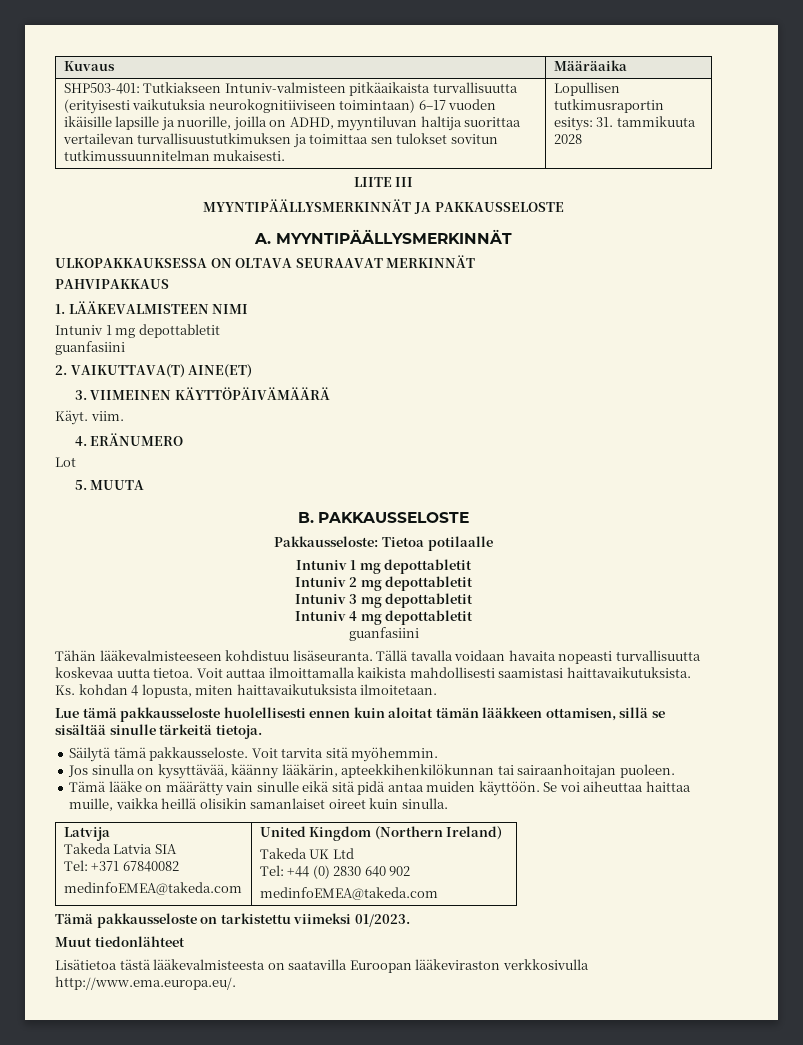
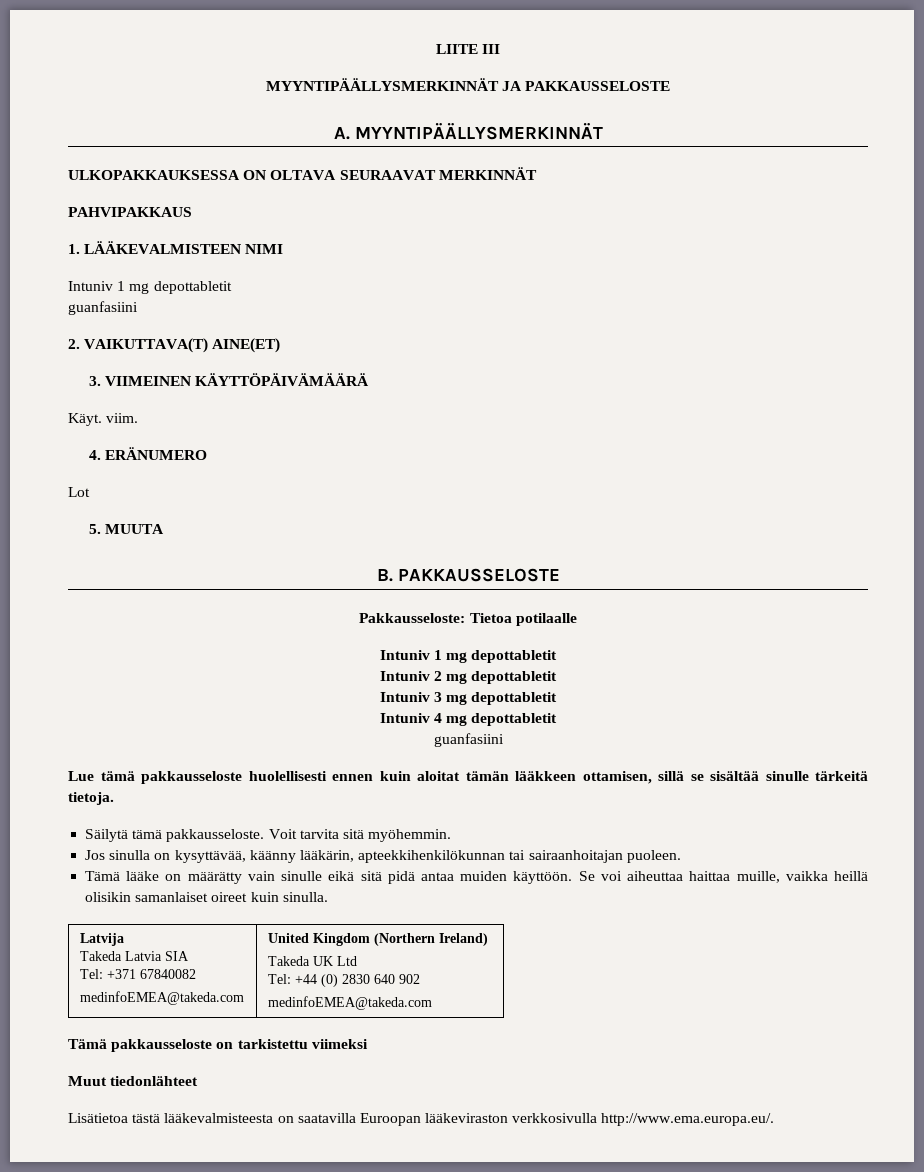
[63,61,115,71] [553,60,627,71] [63,82,518,96] [63,99,497,114] [63,116,522,131] [62,133,498,148] [63,150,286,161] [553,82,620,96] [553,99,664,113] [553,116,696,131] [553,134,582,144] Kuvaus | Määräaika // SHP503-401: Tutkiakseen Intuniv-valmisteen pitkäaikaista turvallisuutta (erityisesti vaikutuksia neurokognitiiviseen toimintaan) 6–17 vuoden ikäisille lapsille ja nuorille, joilla on ADHD, myyntiluvan haltija suorittaa vertailevan turvallisuustutkimuksen ja toimittaa sen tulokset sovitun tutkimussuunnitelman mukaisesti. | Lopullisen tutkimusraportin esitys: 31. tammikuuta 2028 // -> (435, 49) none
[55,650,701,664] [55,667,691,678] [55,684,438,698] // Tähän lääkevalmisteeseen kohdistuu lisäseuranta. Tällä tavalla voidaan havaita nopeasti turvallisuutta koskevaa uutta tietoa. Voit auttaa ilmoittamalla kaikista mahdollisesti saamistasi haittavaikutuksista. Ks. kohdan 4 lopusta, miten haittavaikutuksista ilmoitetaan. -> (504, 740) none
[354,914,410,927] 01/2023. -> (368, 1044) none

